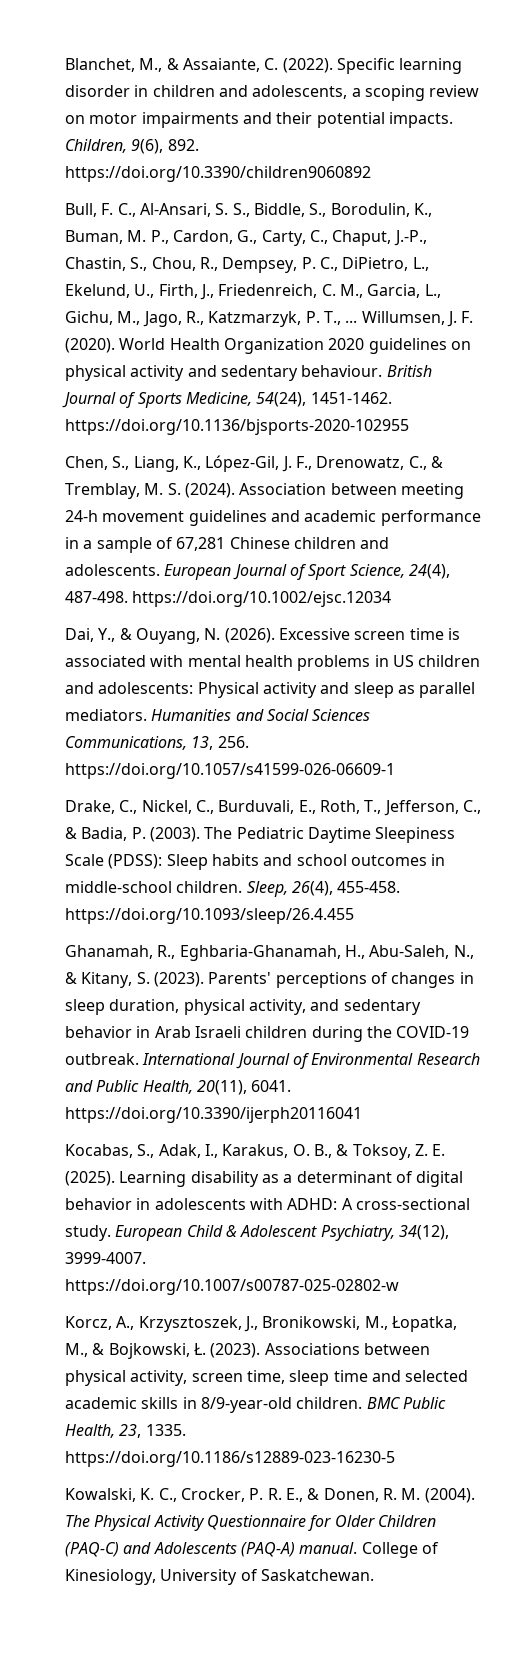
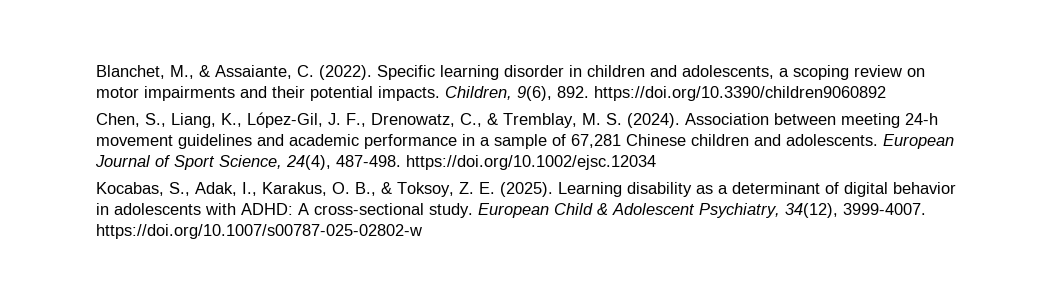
[65,203,432,217] [65,230,427,246] [65,257,429,273] [65,284,441,300] [65,311,474,327] [65,338,472,354] [65,365,432,381] [62,392,392,408] [65,419,410,435] // Bull, F. C., Al-Ansari, S. S., Biddle, S., Borodulin, K., Buman, M. P., Cardon, G., Carty, C., Chaput, J.-P., Chastin, S., Chou, R., Dempsey, P. C., DiPietro, L., Ekelund, U., Firth, J., Friedenreich, C. M., Garcia, L., Gichu, M., Jago, R., Katzmarzyk, P. T., ... Willumsen, J. F. (2020). World Health Organization 2020 guidelines on physical activity and sedentary behaviour. British Journal of Sports Medicine, 54(24), 1451-1462. https://doi.org/10.1136/bjsports-2020-102955 -> (886, 93) none
[65,628,460,644] [65,655,481,671] [65,682,476,698] [65,709,371,721] [65,736,249,750] [65,763,396,779] [65,800,481,816] [65,827,456,843] [65,854,446,870] [65,881,401,897] [65,908,355,924] [65,945,474,961] [65,972,474,988] [65,999,421,1015] [65,1026,470,1042] [65,1053,480,1069] [65,1080,292,1095] [65,1107,363,1123] // Dai, Y., & Ouyang, N. (2026). Excessive screen time is associated with mental health problems in US children and adolescents: Physical activity and sleep as parallel mediators. Humanities and Social Sciences Communications, 13, 256. https://doi.org/10.1057/s41599-026-06609-1 // Drake, C., Nickel, C., Burduvali, E., Roth, T., Jefferson, C., & Badia, P. (2003). The Pediatric Daytime Sleepiness Scale (PDSS): Sleep habits and school outcomes in middle-school children. Sleep, 26(4), 455-458. https://doi.org/10.1093/sleep/26.4.455 // Ghanamah, R., Eghbaria-Ghanamah, H., Abu-Saleh, N., & Kitany, S. (2023). Parents' perceptions of changes in sleep duration, physical activity, and sedentary behavior in Arab Israeli children during the COVID-19 outbreak. International Journal of Environmental Research and Public Health, 20(11), 6041. https://doi.org/10.3390/ijerph20116041 -> (656, 162) none
[65,1316,458,1332] [65,1343,431,1359] [65,1370,469,1386] [65,1397,447,1413] [65,1424,186,1438] [65,1451,396,1467] [65,1488,475,1503] [65,1515,437,1531] [65,1542,440,1558] [65,1569,375,1585] // Korcz, A., Krzysztoszek, J., Bronikowski, M., Łopatka, M., & Bojkowski, Ł. (2023). Associations between physical activity, screen time, sleep time and selected academic skills in 8/9-year-old children. BMC Public Health, 23, 1335. https://doi.org/10.1186/s12889-023-16230-5 // Kowalski, K. C., Crocker, P. R. E., & Donen, R. M. (2004). The Physical Activity Questionnaire for Older Children (PAQ-C) and Adolescents (PAQ-A) manual. College of Kinesiology, University of Saskatchewan. -> (422, 231) none

